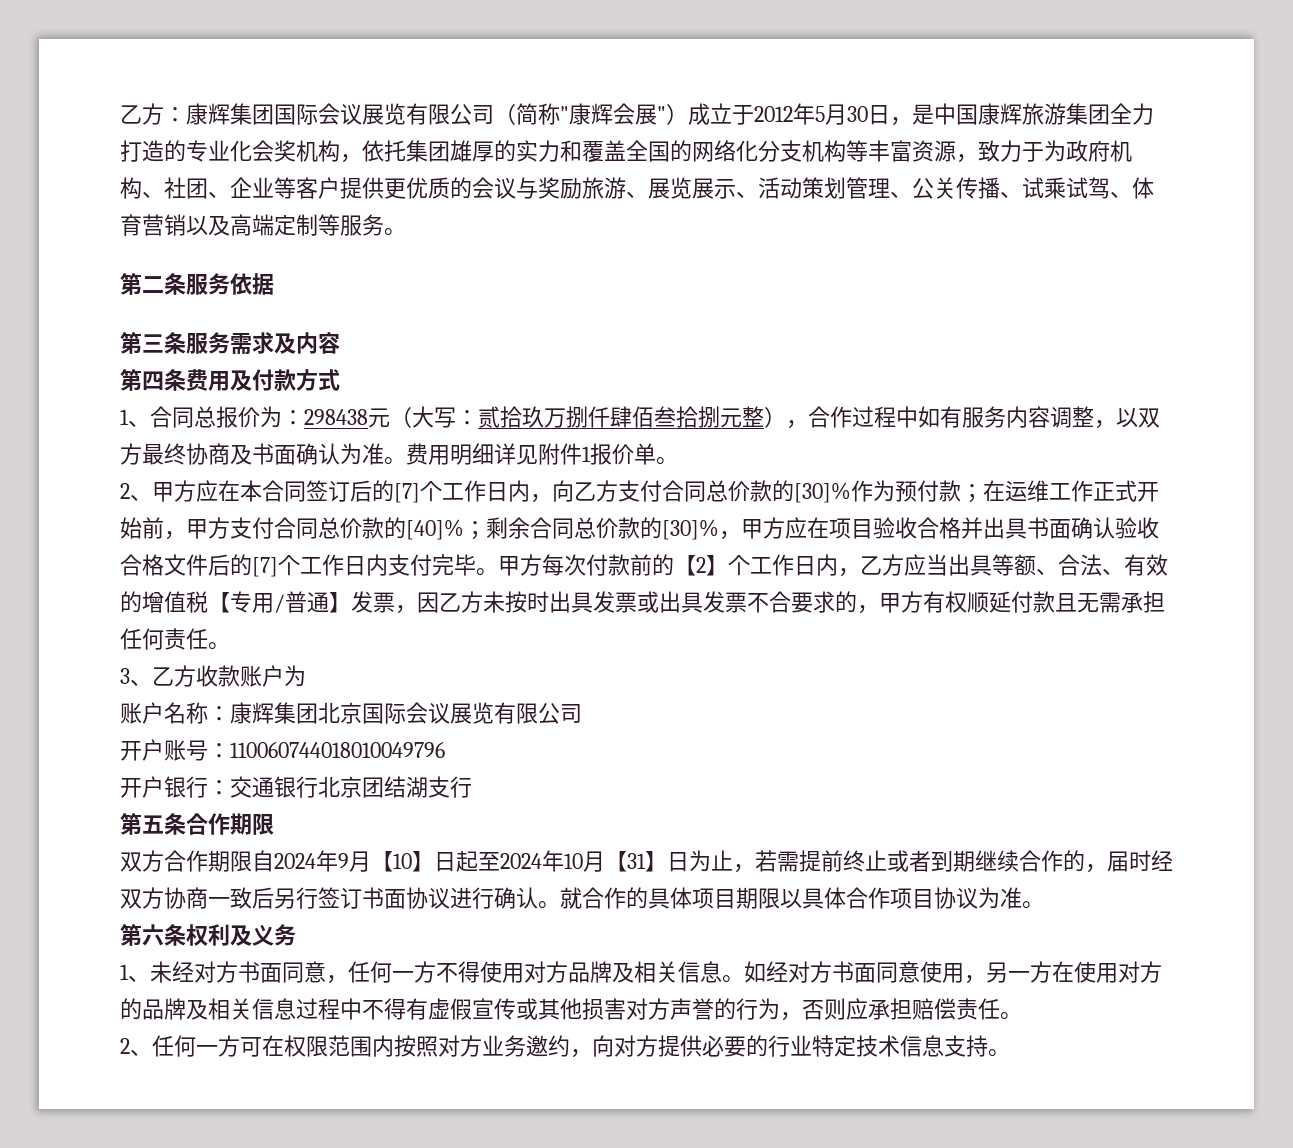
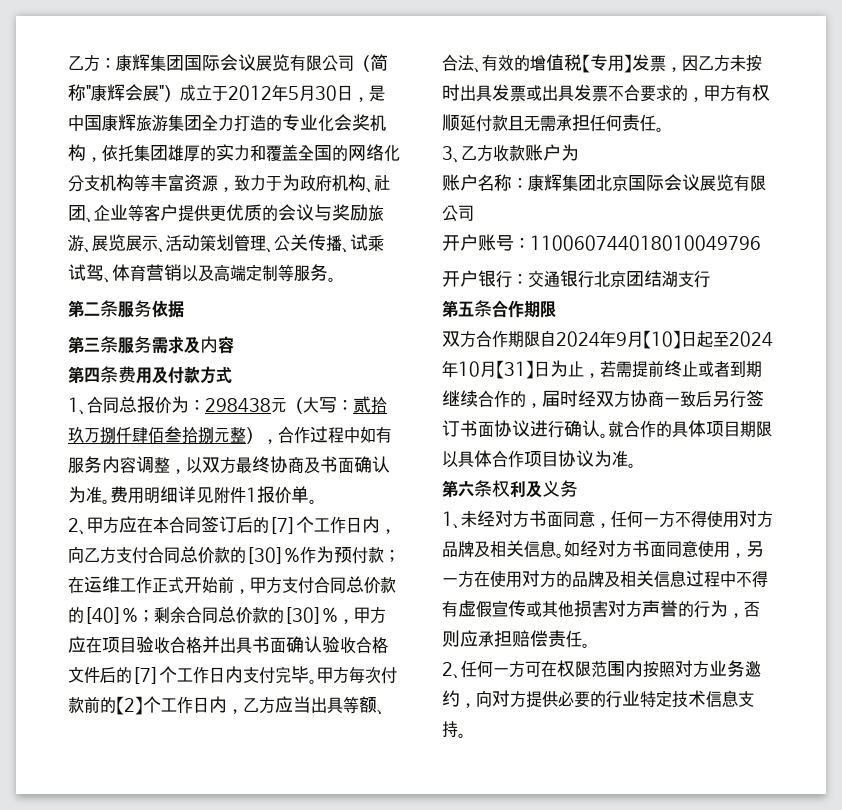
[274,591,329,613] /普通 -> (624, 63) none

